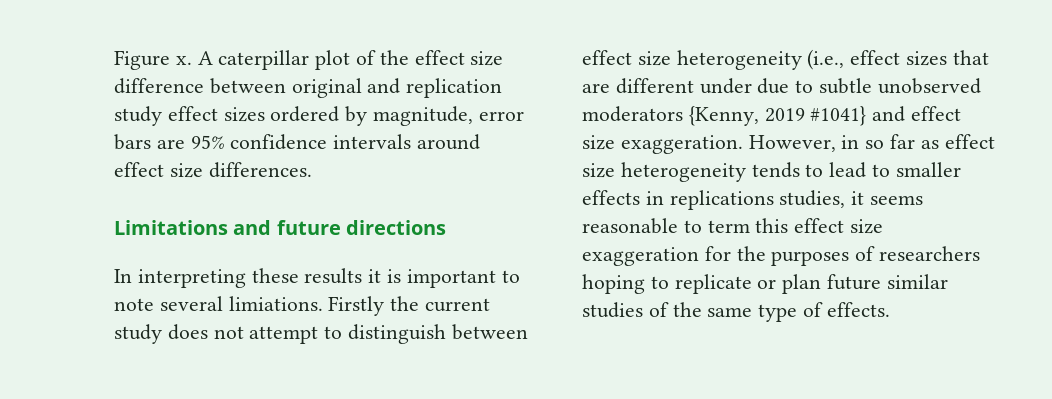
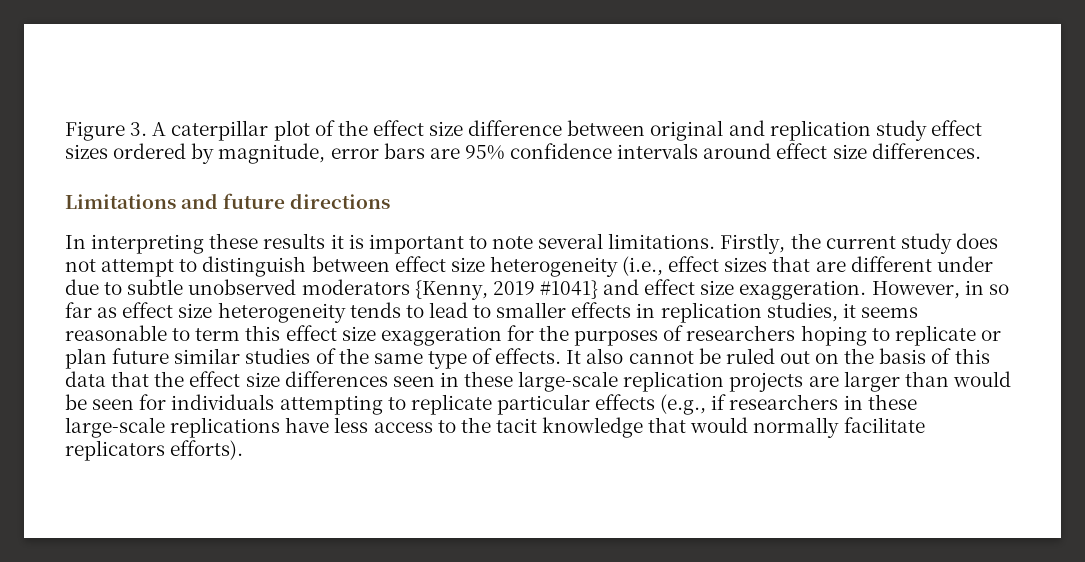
[175,56,192,65] x. -> [130,122,148,136] 3.
[228,296,385,316] limiations. Firstly -> [608,233,786,254] limitations. Firstly,
[669,190,774,210] replications -> [660,302,762,323] replication
(890, 309) none -> [566,348,990,364] [65,371,1011,392] [65,394,917,415] [65,417,925,438] [65,440,244,461] It also cannot be ruled out on the basis of this data that the effect size differences seen in these large-scale replication projects are larger than would be seen for individuals attempting to replicate particular effects (e.g., if researchers in these large-scale replications have less access to the tacit knowledge that would normally facilitate replicators efforts).

